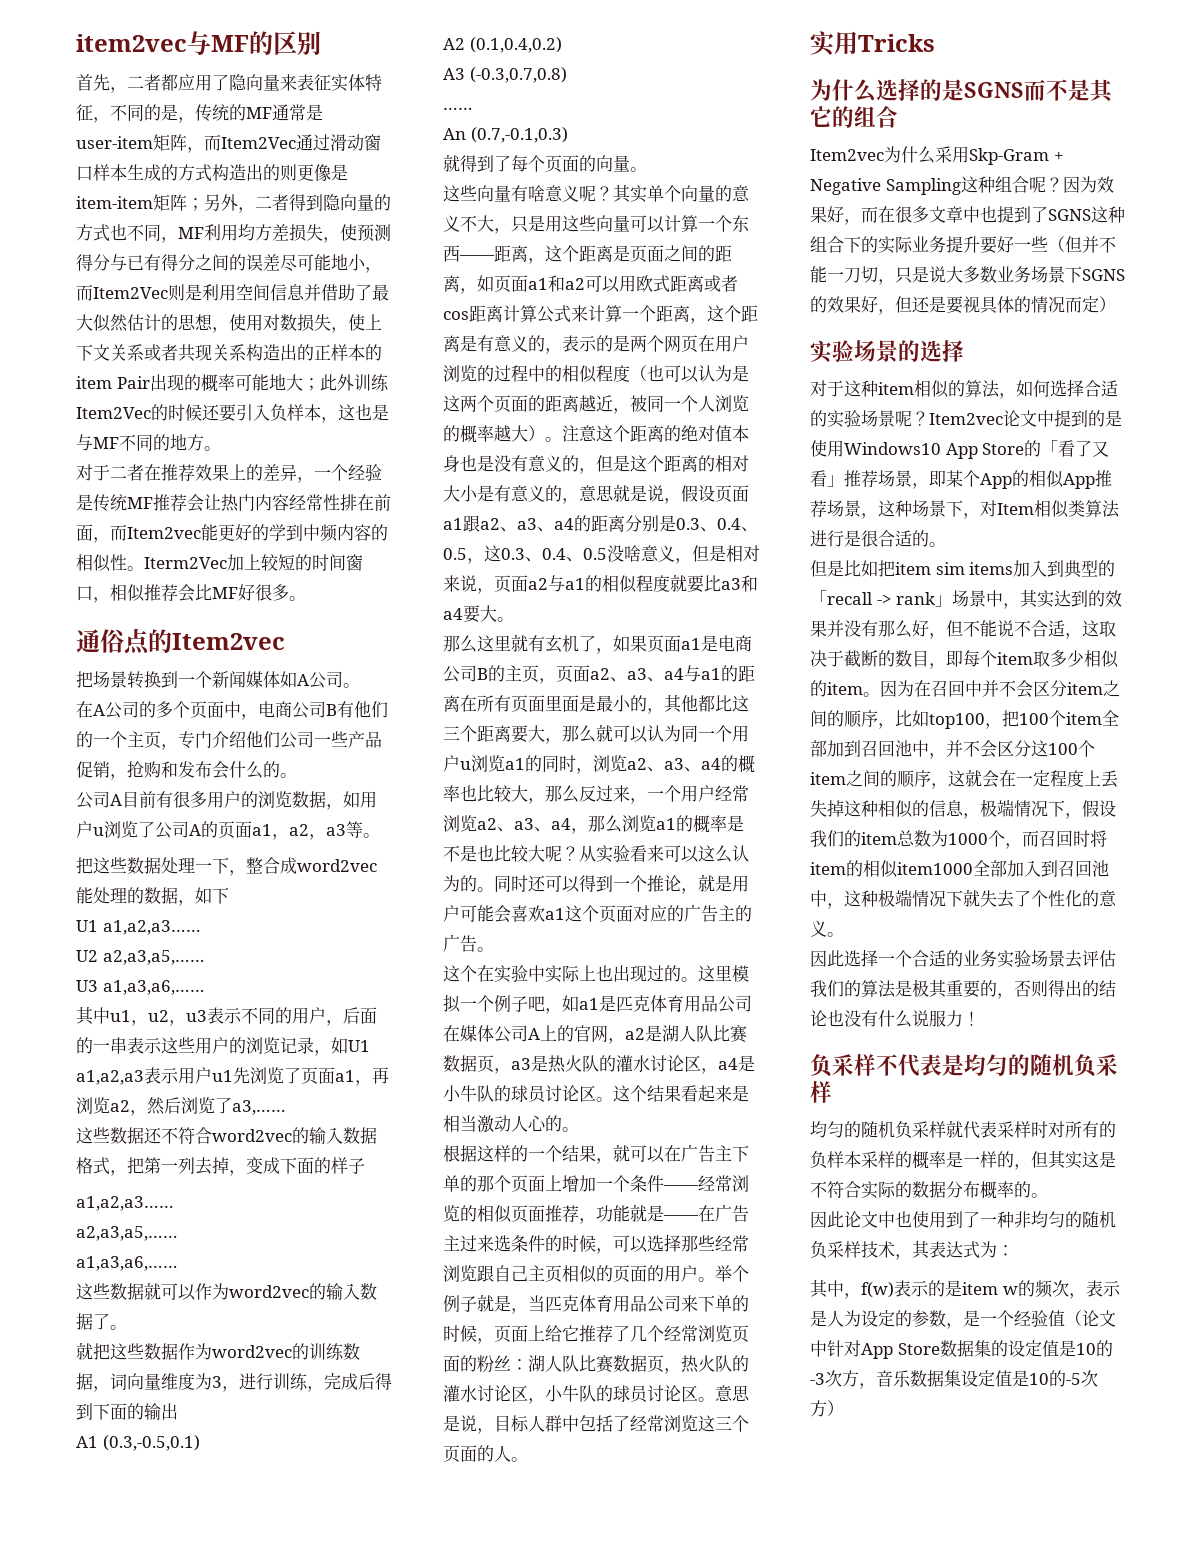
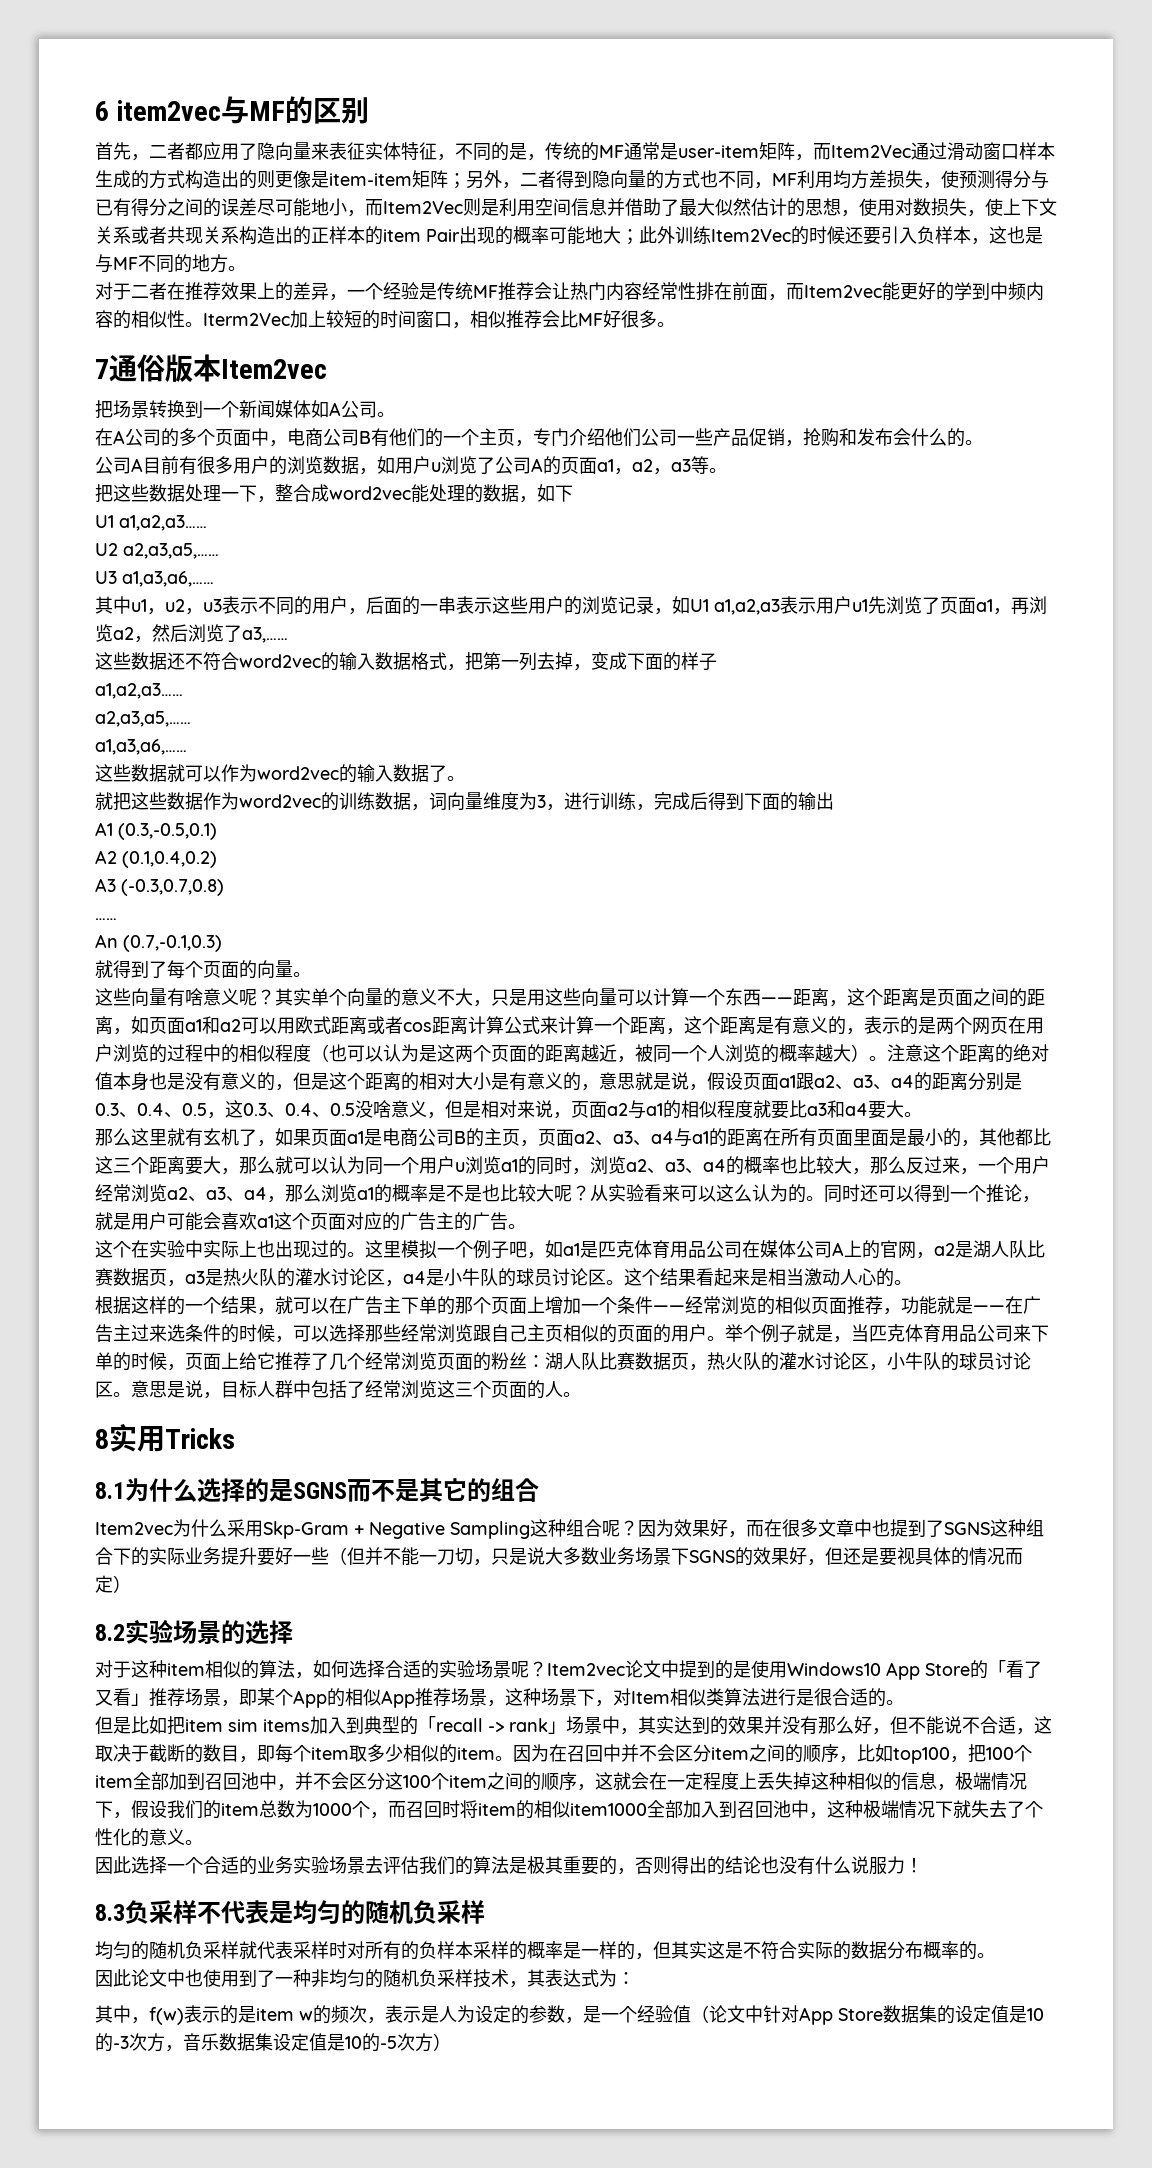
(76, 43) none -> [95,101,109,121] 6
[76,628,172,655] 通俗点的 -> [95,354,221,382] 7通俗版本
(528, 1459) none -> [95,1429,109,1449] 8
(935, 43) none -> [95,1482,125,1499] 8.1
(1116, 304) none -> [95,1624,125,1641] 8.2
(980, 1018) none -> [95,1904,125,1921] 8.3

